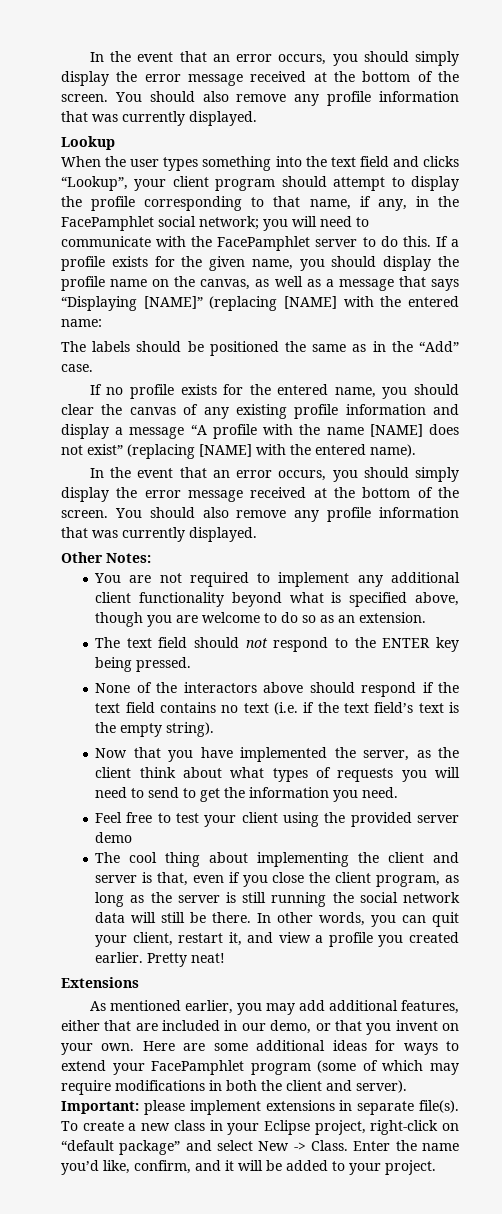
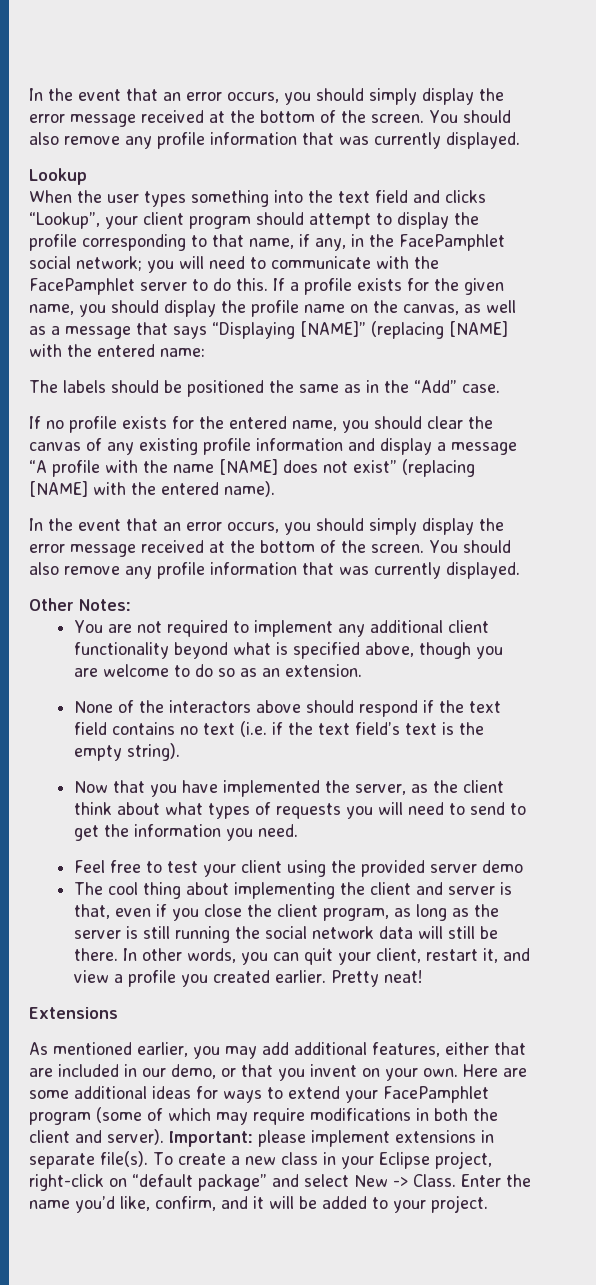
[95,637,459,652] [95,657,192,672] // The text field should not respond to the ENTER key being pressed. -> (362, 670) none

